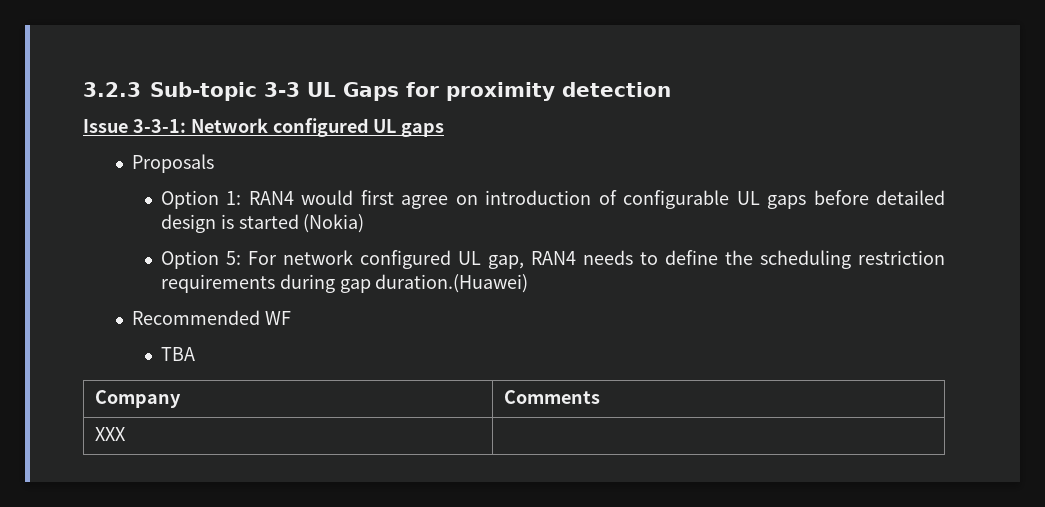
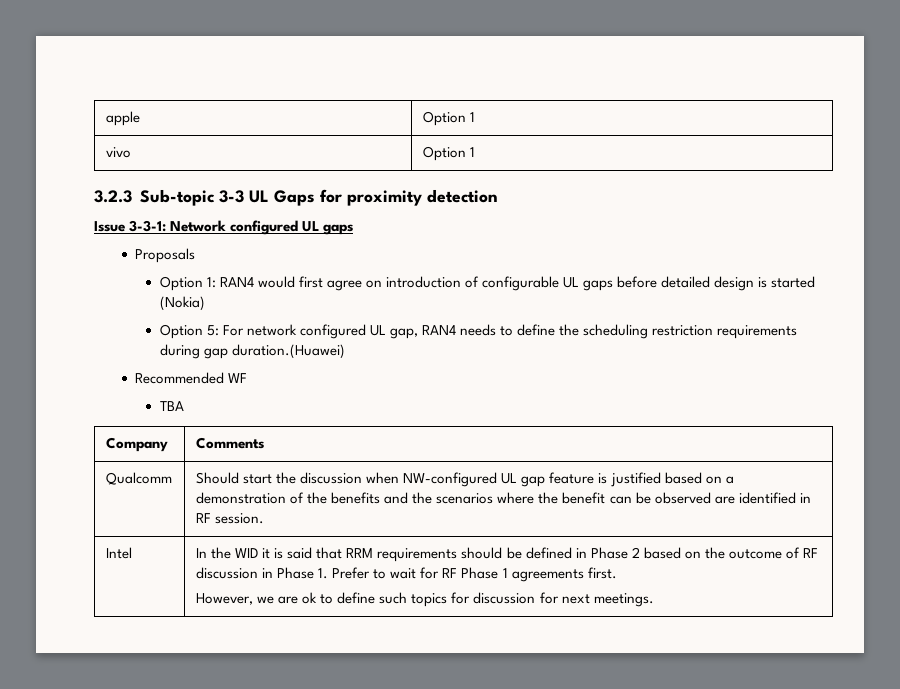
(83, 89) none -> [105,111,140,126] [422,111,476,126] [105,147,131,158] [422,146,476,161] apple | Option 1 // vivo | Option 1 //
[94,427,126,441] XXX | -> [105,472,172,485] [195,472,734,487] [195,492,811,504] [195,513,265,524] [105,547,132,559] [195,547,818,562] [195,567,617,582] [195,592,654,607] Qualcomm | Should start the discussion when NW-configured UL gap feature is justified based on a demonstration of the benefits and the scenarios where the benefit can be observed are identified in RF session. // Intel | In the WID it is said that RRM requirements should be defined in Phase 2 based on the outcome of RF discussion in Phase 1. Prefer to wait for RF Phase 1 agreements first. // However, we are ok to define such topics for discussion for next meetings.

